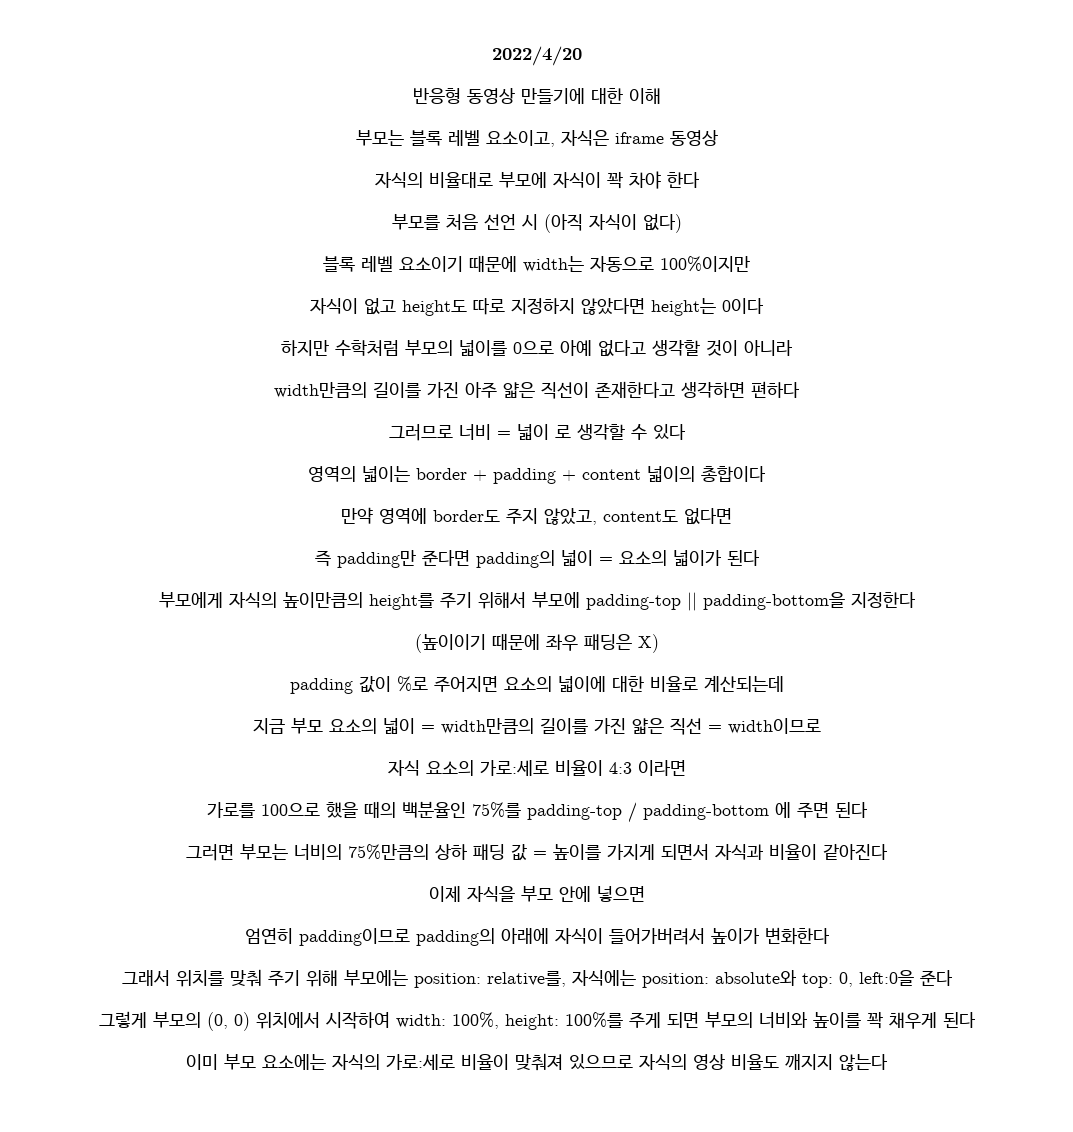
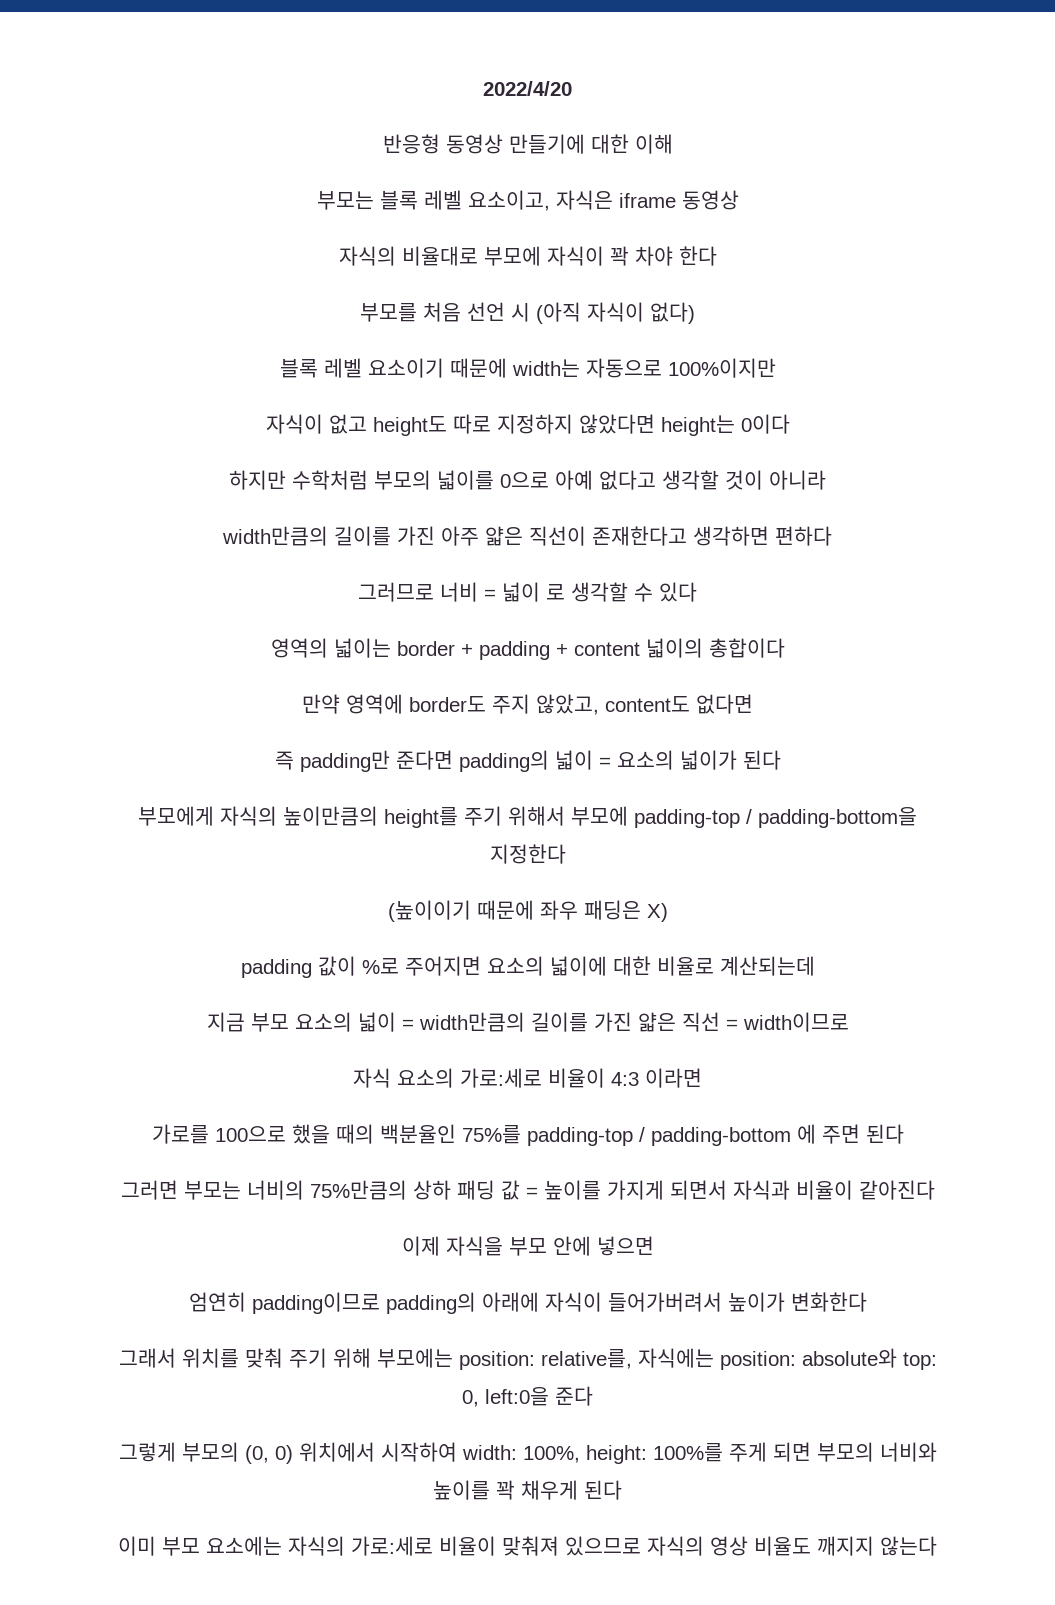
[686,592,697,611] || -> [746,809,752,824] /

